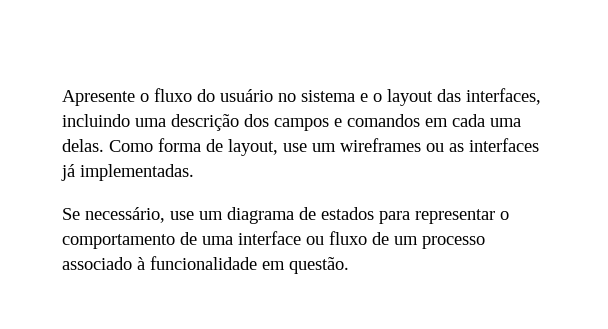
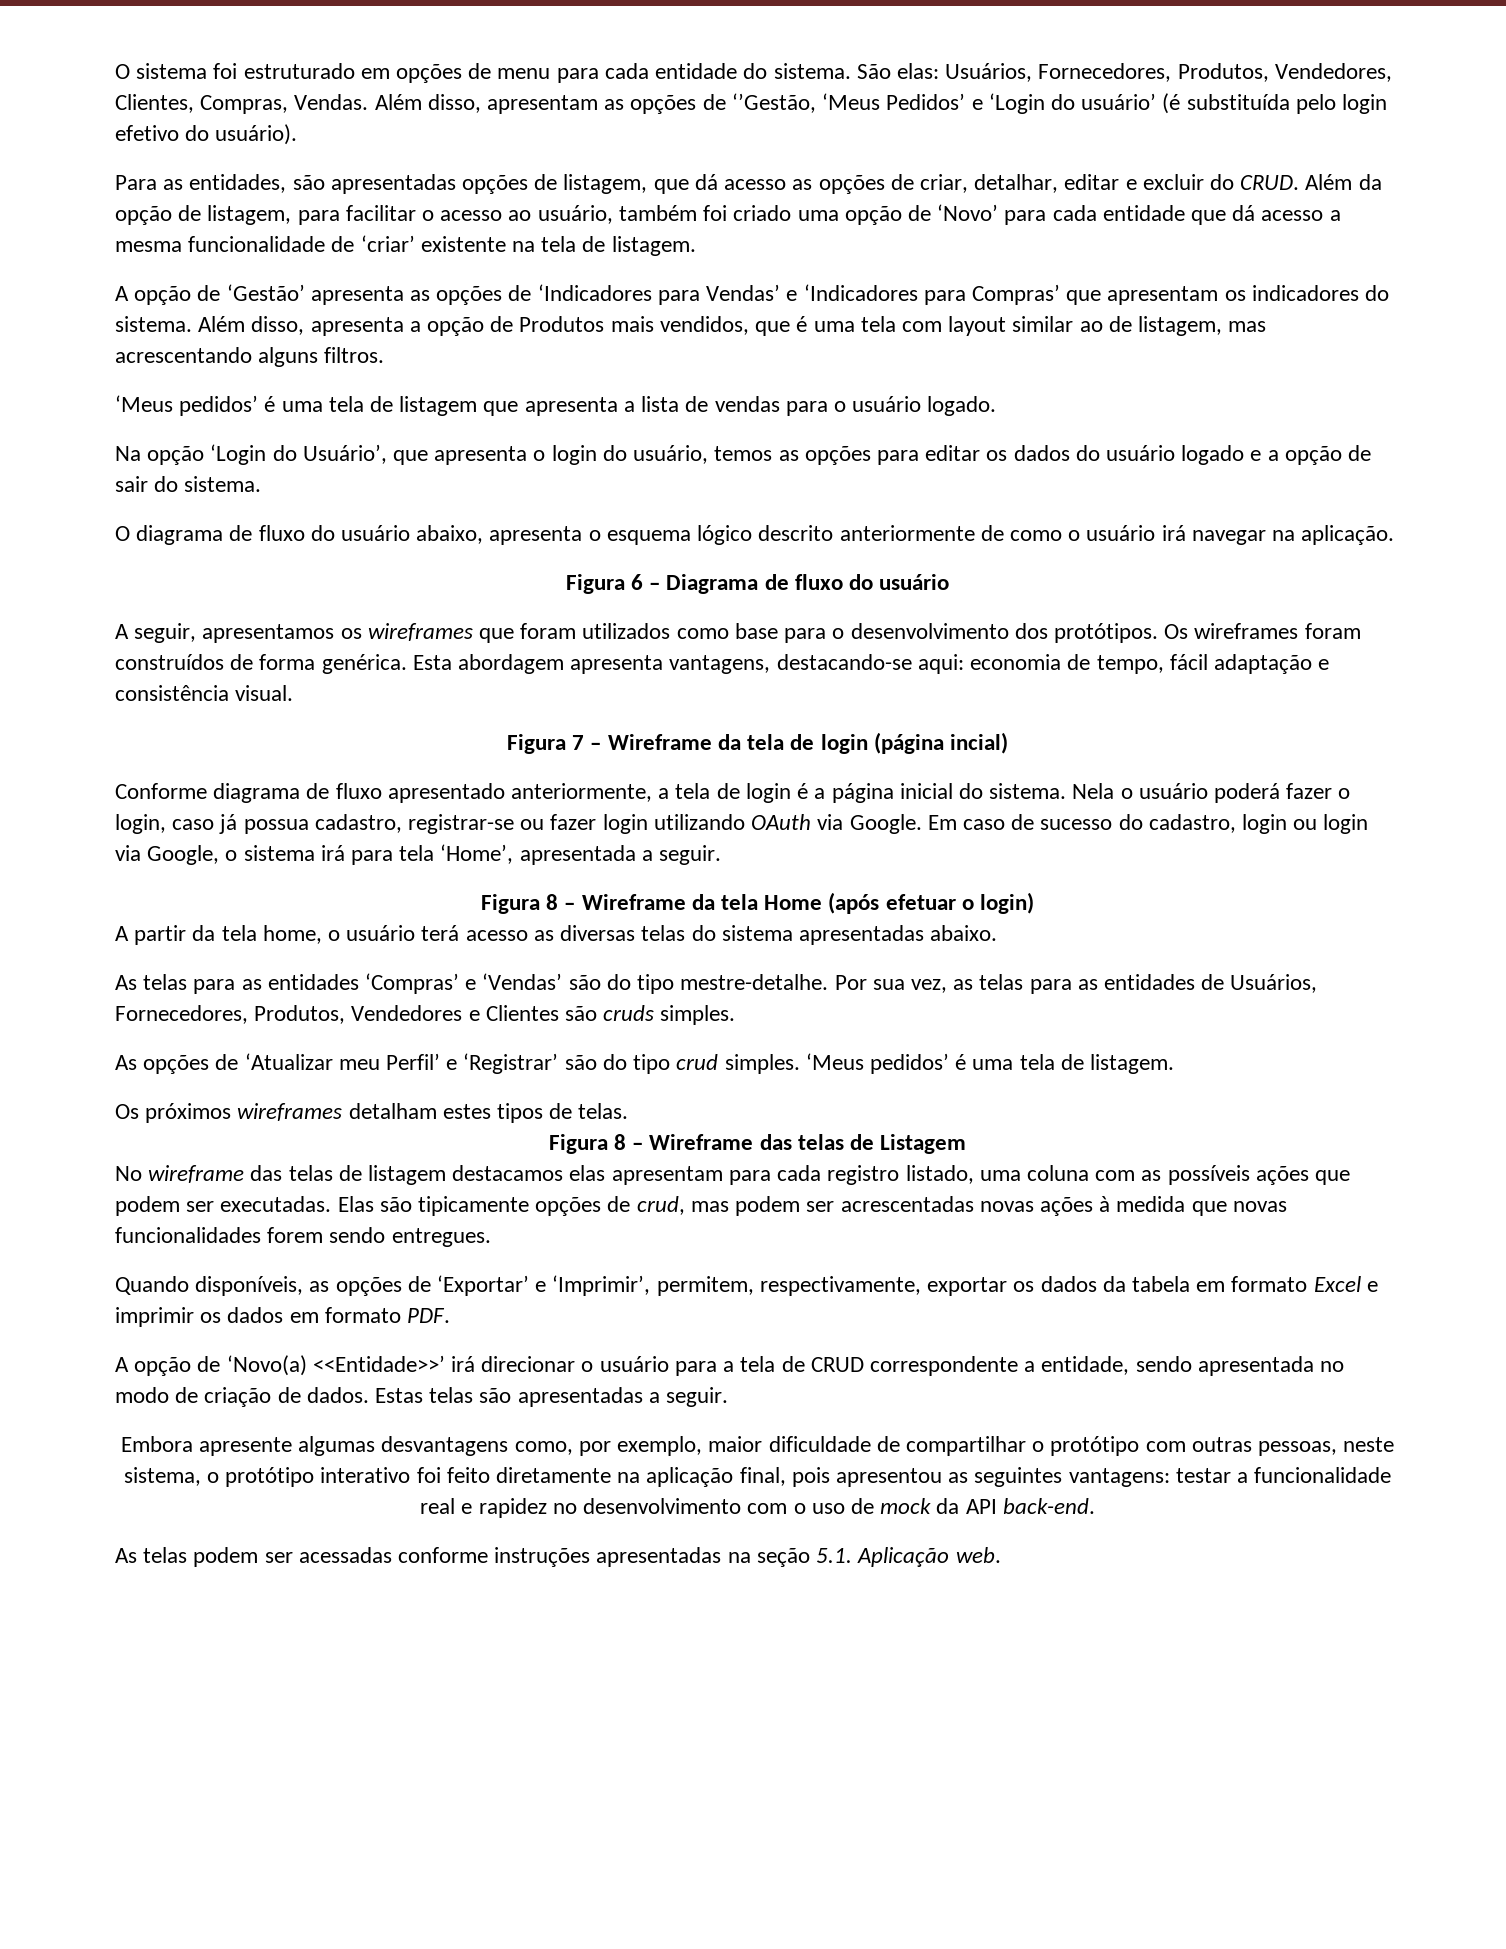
[62,88,541,106] [62,114,521,131] [62,138,539,156] [61,164,194,181] [62,207,509,224] [62,231,485,249] [62,256,349,274] Apresente o fluxo do usuário no sistema e o layout das interfaces, incluindo uma descrição dos campos e comandos em cada uma delas. Como forma de layout, use um wireframes ou as interfaces já implementadas. // Se necessário, use um diagrama de estados para representar o comportamento de uma interface ou fluxo de um processo associado à funcionalidade em questão. -> [115,63,1392,83] [115,93,1387,114] [115,124,298,145] [115,174,1382,194] [115,204,1341,225] [115,235,696,256] [115,284,1389,305] [115,316,1267,336] [115,347,385,367] [115,395,997,416] [115,444,1372,465] [115,476,262,492] [115,525,1395,545] [565,574,950,594] [115,623,1361,643] [115,654,1330,674] [115,685,294,701] [507,732,1008,754] [115,783,1351,803] [115,814,1369,834] [115,844,722,865] [480,892,1035,914] [115,925,998,945] [115,973,1318,994] [115,1005,736,1025] [115,1053,1174,1074] [115,1103,629,1123] [548,1134,967,1154] [115,1165,1350,1185] [115,1196,1287,1216] [115,1227,491,1247] [115,1275,1378,1296] [115,1307,451,1327] [115,1355,1344,1376] [115,1387,729,1407] [120,1436,1395,1456] [123,1467,1392,1487] [420,1498,1095,1518] [115,1547,1001,1567] O sistema foi estruturado em opções de menu para cada entidade do sistema. São elas: Usuários, Fornecedores, Produtos, Vendedores, Clientes, Compras, Vendas. Além disso, apresentam as opções de ‘’Gestão, ‘Meus Pedidos’ e ‘Login do usuário’ (é substituída pelo login efetivo do usuário). // Para as entidades, são apresentadas opções de listagem, que dá acesso as opções de criar, detalhar, editar e excluir do CRUD. Além da opção de listagem, para facilitar o acesso ao usuário, também foi criado uma opção de ‘Novo’ para cada entidade que dá acesso a mesma funcionalidade de ‘criar’ existente na tela de listagem. // A opção de ‘Gestão’ apresenta as opções de ‘Indicadores para Vendas’ e ‘Indicadores para Compras’ que apresentam os indicadores do sistema. Além disso, apresenta a opção de Produtos mais vendidos, que é uma tela com layout similar ao de listagem, mas acrescentando alguns filtros. // ‘Meus pedidos’ é uma tela de listagem que apresenta a lista de vendas para o usuário logado. // Na opção ‘Login do Usuário’, que apresenta o login do usuário, temos as opções para editar os dados do usuário logado e a opção de sair do sistema. // O diagrama de fluxo do usuário abaixo, apresenta o esquema lógico descrito anteriormente de como o usuário irá navegar na aplicação. // Figura 6 – Diagrama de fluxo do usuário // A seguir, apresentamos os wireframes que foram utilizados como base para o desenvolvimento dos protótipos. Os wireframes foram construídos de forma genérica. Esta abordagem apresenta vantagens, destacando-se aqui: economia de tempo, fácil adaptação e consistência visual. // Figura 7 – Wireframe da tela de login (página incial) // Conforme diagrama de fluxo apresentado anteriormente, a tela de login é a página inicial do sistema. Nela o usuário poderá fazer o login, caso já possua cadastro, registrar-se ou fazer login utilizando OAuth via Google. Em caso de sucesso do cadastro, login ou login via Google, o sistema irá para tela ‘Home’, apresentada a seguir. // Figura 8 – Wireframe da tela Home (após efetuar o login) // A partir da tela home, o usuário terá acesso as diversas telas do sistema apresentadas abaixo. // As telas para as entidades ‘Compras’ e ‘Vendas’ são do tipo mestre-detalhe. Por sua vez, as telas para as entidades de Usuários, Fornecedores, Produtos, Vendedores e Clientes são cruds simples. // As opções de ‘Atualizar meu Perfil’ e ‘Registrar’ são do tipo crud simples. ‘Meus pedidos’ é uma tela de listagem. // Os próximos wireframes detalham estes tipos de telas. // Figura 8 – Wireframe das telas de Listagem // No wireframe das telas de listagem destacamos elas apresentam para cada registro listado, uma coluna com as possíveis ações que podem ser executadas. Elas são tipicamente opções de crud, mas podem ser acrescentadas novas ações à medida que novas funcionalidades forem sendo entregues. // Quando disponíveis, as opções de ‘Exportar’ e ‘Imprimir’, permitem, respectivamente, exportar os dados da tabela em formato Excel e imprimir os dados em formato PDF. // A opção de ‘Novo(a) <<Entidade>>’ irá direcionar o usuário para a tela de CRUD correspondente a entidade, sendo apresentada no modo de criação de dados. Estas telas são apresentadas a seguir. // Embora apresente algumas desvantagens como, por exemplo, maior dificuldade de compartilhar o protótipo com outras pessoas, neste sistema, o protótipo interativo foi feito diretamente na aplicação final, pois apresentou as seguintes vantagens: testar a funcionalidade real e rapidez no desenvolvimento com o uso de mock da API back-end. // As telas podem ser acessadas conforme instruções apresentadas na seção 5.1. Aplicação web.

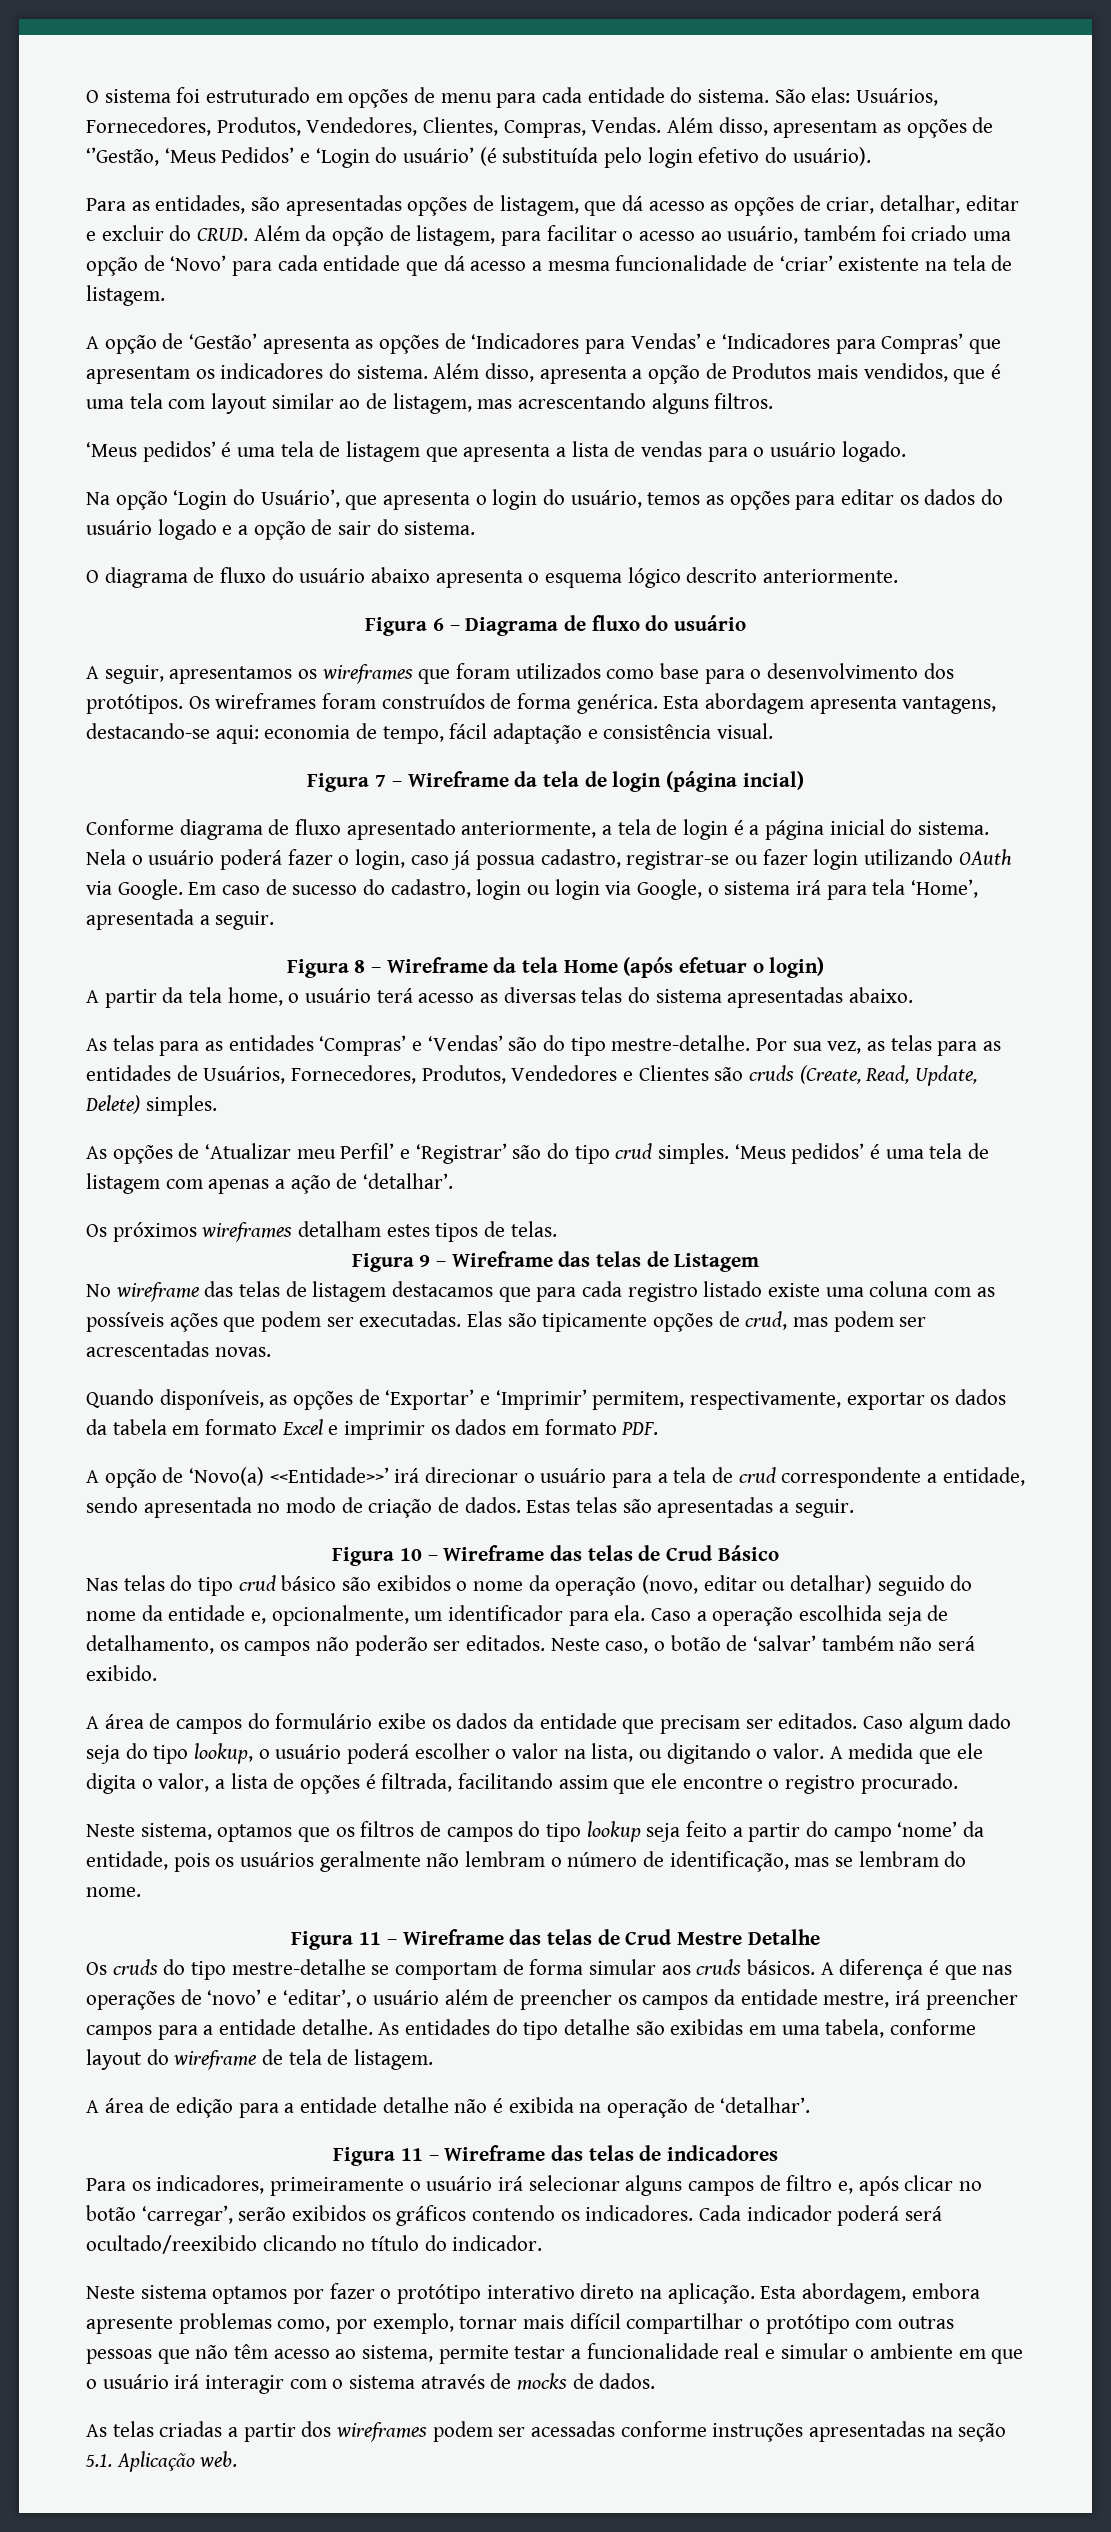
[416,525,484,544] abaixo, -> [371,567,431,583] abaixo
[839,525,1395,545] anteriormente de como o usuário irá navegar na aplicação. -> [763,569,899,583] anteriormente.
(655, 1013) none -> [799,1065,978,1086] [85,1095,140,1114] (Create, Read, Update, Delete)
[1089,1054,1174,1074] listagem. -> [86,1173,454,1194] listagem com apenas a ação de ‘detalhar’.
[613,1134,626,1150] 8 -> [419,1255,431,1267] 9
[569,1165,723,1185] elas apresentam -> [498,1287,531,1302] que
[905,1165,974,1184] listado, -> [703,1281,821,1297] listado existe
[979,1196,1287,1216] [115,1227,491,1247] novas ações à medida que novas funcionalidades forem sendo entregues. -> [214,1347,271,1357] novas.
[552,1275,651,1296] ‘Imprimir’, -> [495,1389,587,1410] ‘Imprimir’
[810,1357,864,1372] CRUD -> [738,1467,776,1483] crud
[120,1436,900,1456] Embora apresente algumas desvantagens como, por exemplo, maior dificuldade de -> [332,1545,779,1566] [86,1575,973,1596] [86,1605,949,1626] [86,1635,976,1656] [86,1665,157,1681] [86,1713,1012,1734] [86,1743,983,1764] [86,1773,958,1794] [86,1821,985,1842] [86,1851,967,1872] [86,1887,141,1897] [291,1929,820,1950] [86,1959,1013,1980] [86,1989,1018,2010] [86,2019,977,2040] [86,2049,434,2070] [86,2097,811,2118] [333,2145,778,2166] [86,2175,983,2196] [86,2205,943,2226] [86,2235,543,2254] [86,2283,980,2304] [86,2313,621,2334] Figura 10 – Wireframe das telas de Crud Básico // Nas telas do tipo crud básico são exibidos o nome da operação (novo, editar ou detalhar) seguido do nome da entidade e, opcionalmente, um identificador para ela. Caso a operação escolhida seja de detalhamento, os campos não poderão ser editados. Neste caso, o botão de ‘salvar’ também não será exibido. // A área de campos do formulário exibe os dados da entidade que precisam ser editados. Caso algum dado seja do tipo lookup, o usuário poderá escolher o valor na lista, ou digitando o valor. A medida que ele digita o valor, a lista de opções é filtrada, facilitando assim que ele encontre o registro procurado. // Neste sistema, optamos que os filtros de campos do tipo lookup seja feito a partir do campo ‘nome’ da entidade, pois os usuários geralmente não lembram o número de identificação, mas se lembram do nome. // Figura 11 – Wireframe das telas de Crud Mestre Detalhe // Os cruds do tipo mestre-detalhe se comportam de forma simular aos cruds básicos. A diferença é que nas operações de ‘novo’ e ‘editar’, o usuário além de preencher os campos da entidade mestre, irá preencher campos para a entidade detalhe. As entidades do tipo detalhe são exibidas em uma tabela, conforme layout do wireframe de tela de listagem. // A área de edição para a entidade detalhe não é exibida na operação de ‘detalhar’. // Figura 11 – Wireframe das telas de indicadores // Para os indicadores, primeiramente o usuário irá selecionar alguns campos de filtro e, após clicar no botão ‘carregar’, serão exibidos os gráficos contendo os indicadores. Cada indicador poderá será ocultado/reexibido clicando no título do indicador. // Neste sistema optamos por fazer o protótipo interativo direto na aplicação. Esta abordagem, embora apresente problemas como, por exemplo, tornar mais difícil
[1257,1437,1395,1456] [123,1467,1170,1487] pessoas, neste sistema, o protótipo interativo foi feito diretamente na aplicação final, pois apresentou as seguintes vantagens: -> [86,2344,509,2364] pessoas que não têm acesso ao sistema, permite
[478,1498,1095,1518] [115,1547,188,1563] rapidez no desenvolvimento com o uso de mock da API back-end. // As telas -> [780,2343,1024,2364] [86,2373,656,2394] [86,2421,428,2442] simular o ambiente em que o usuário irá interagir com o sistema através de mocks de dados. // As telas criadas a partir dos wireframes

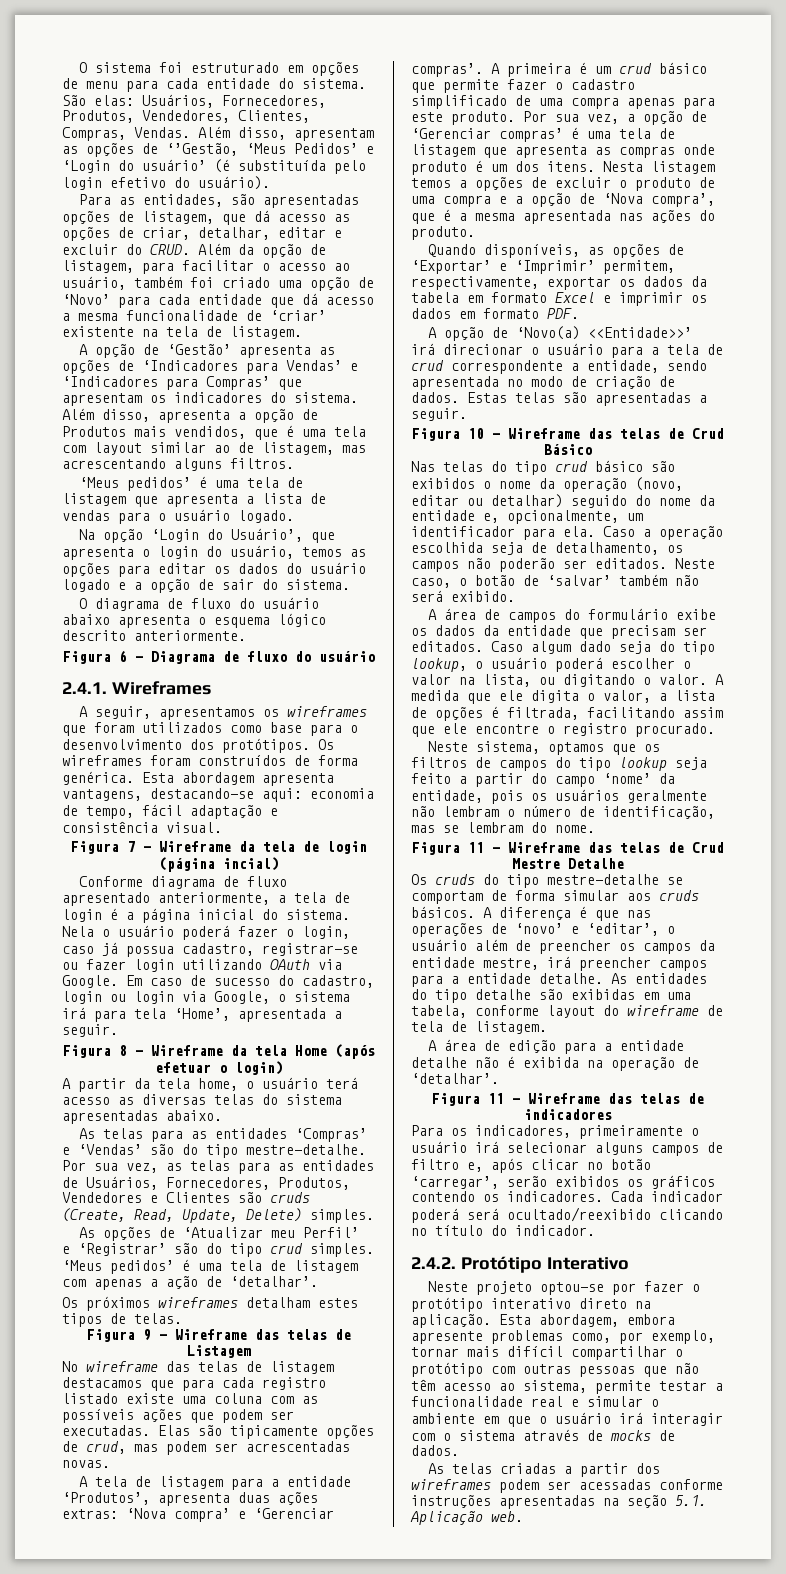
(746, 623) none -> [62,681,211,695] // 2.4.1. Wireframes
(271, 1352) none -> [79,1476,352,1490] [62,1492,318,1506] [62,1508,334,1522] [411,62,707,77] [411,79,635,93] [411,95,715,109] [411,111,707,125] [411,127,675,142] [411,144,715,158] [411,160,715,175] [411,177,715,191] [411,193,715,207] [411,209,715,224] [411,226,475,240] // A tela de listagem para a entidade ‘Produtos’, apresenta duas ações extras: ‘Nova compra’ e ‘Gerenciar compras’. A primeira é um crud básico que permite fazer o cadastro simplificado de uma compra apenas para este produto. Por sua vez, a opção de ‘Gerenciar compras’ é uma tela de listagem que apresenta as compras onde produto é um dos itens. Nesta listagem temos a opções de excluir o produto de uma compra e a opção de ‘Nova compra’, que é a mesma apresentada nas ações do produto.
[86,2285,288,2304] // Neste sistema optamos -> [411,1256,629,1273] [428,1281,605,1295] // 2.4.2. Protótipo Interativo // Neste projeto optou-se

